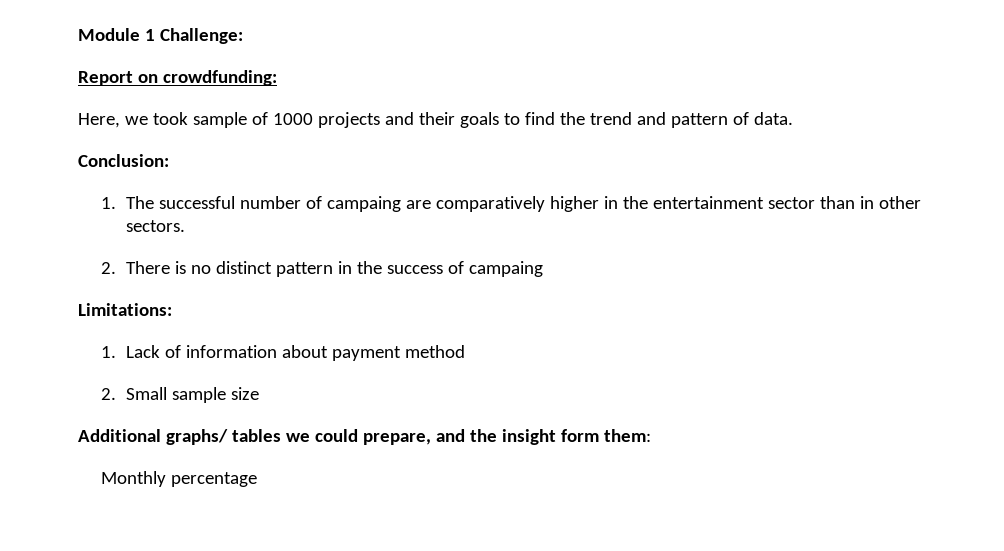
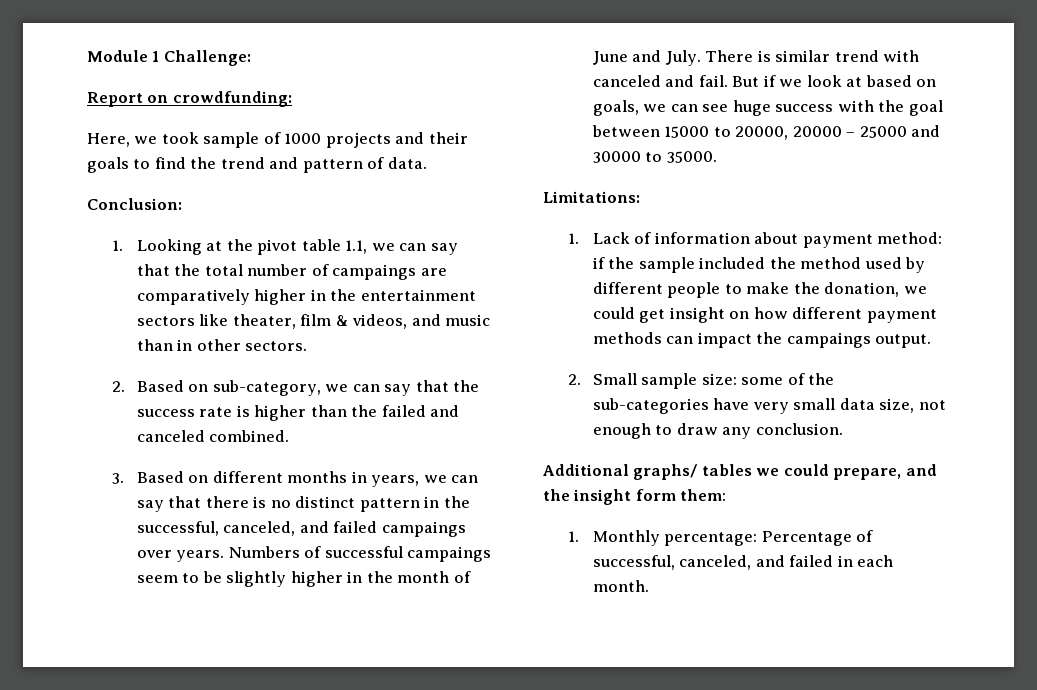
[125,196,235,209] The successful -> [136,239,458,255] [136,264,243,276] Looking at the pivot table 1.1, we can say that the total
[326,196,401,212] campaing -> [332,264,417,280] campaings
[767,197,815,209] sector -> [136,314,491,329] sectors like theater, film & videos, and music
[125,261,170,274] There -> [136,380,480,396] [136,405,460,421] [136,430,290,442] [111,471,479,487] [136,496,249,512] Based on sub-category, we can say that the success rate is higher than the failed and canceled combined. // 3. Based on different months in years, we can say that there
[386,261,543,277] success of campaing -> [136,521,466,537] [136,546,492,562] [136,571,471,587] [592,50,920,66] [592,75,937,87] [592,100,943,116] [591,125,941,140] [592,151,717,163] successful, canceled, and failed campaings over years. Numbers of successful campaings seem to be slightly higher in the month of June and July. There is similar trend with canceled and fail. But if we look at based on goals, we can see huge success with the goal between 15000 to 20000, 20000 – 25000 and 30000 to 35000.
[404,345,465,358] [101,387,259,403] method // 2. Small sample size -> [877,232,943,244] [592,257,926,273] [592,282,927,298] [592,307,937,323] [592,332,932,348] [567,373,835,389] [592,398,946,414] [592,423,843,439] method: if the sample included the method used by different people to make the donation, we could get insight on how different payment methods can impact the campaings output. // 2. Small sample size: some of the sub-categories have very small data size, not enough to draw any conclusion.
[101,471,258,487] Monthly percentage -> [567,530,874,546] [592,555,894,570] [592,580,649,592] 1. Monthly percentage: Percentage of successful, canceled, and failed in each month.

